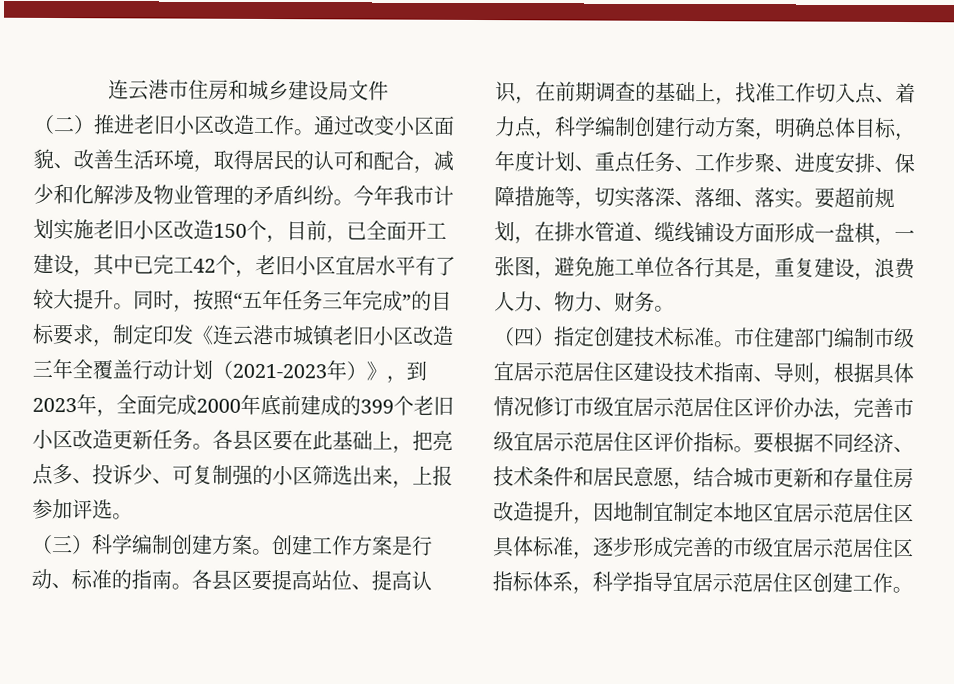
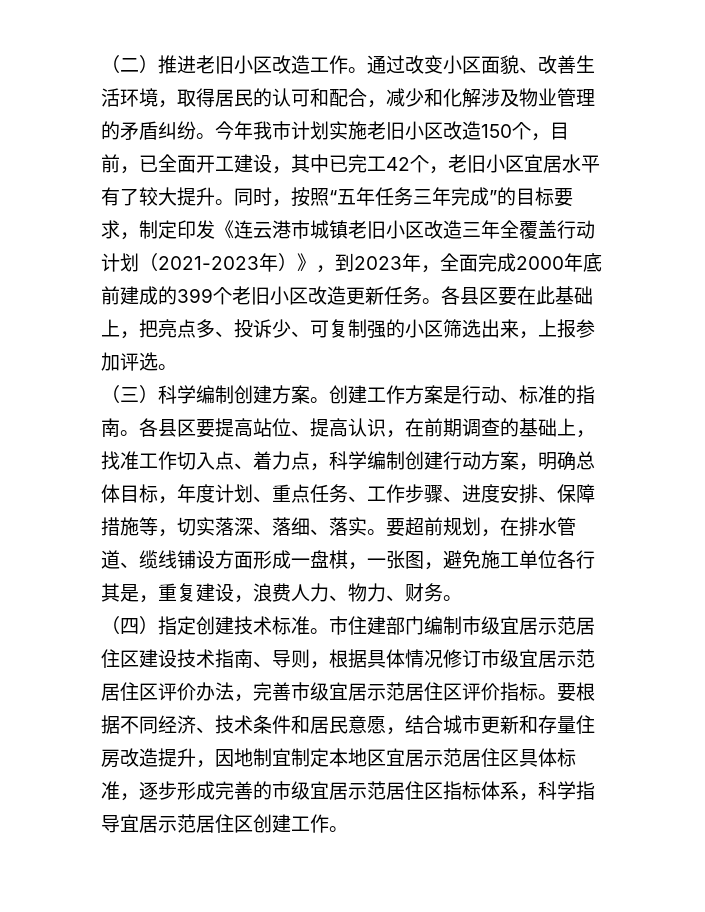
[107,79,389,101] 连云港市住房和城乡建设局文件 // -> (101, 64) none
[754,152,775,173] 聚 -> [424,484,443,503] 骤

